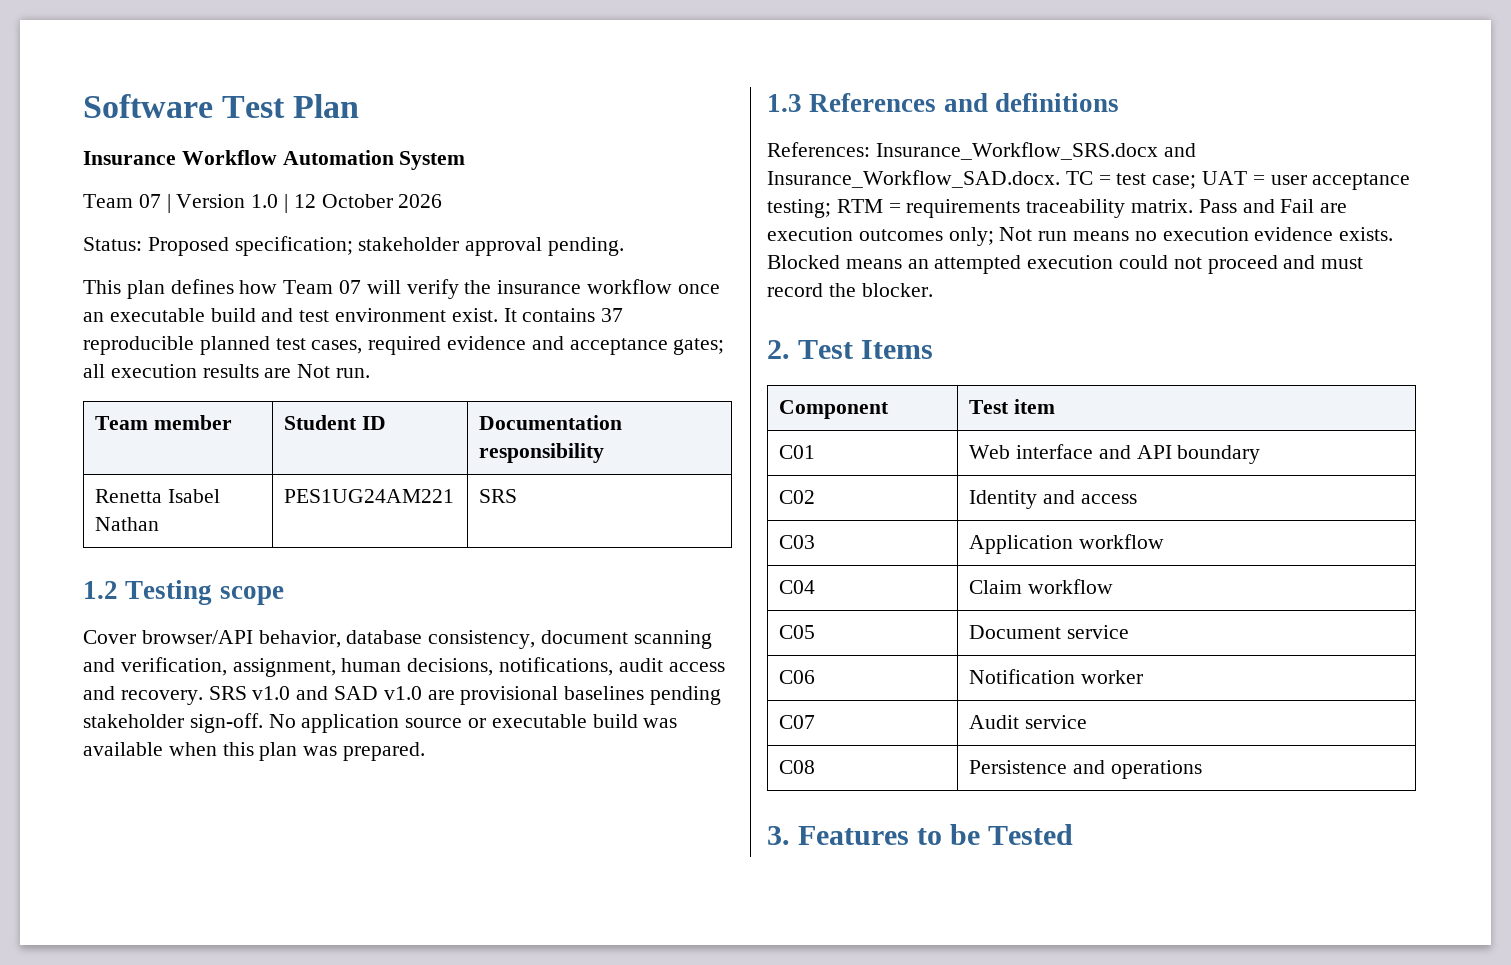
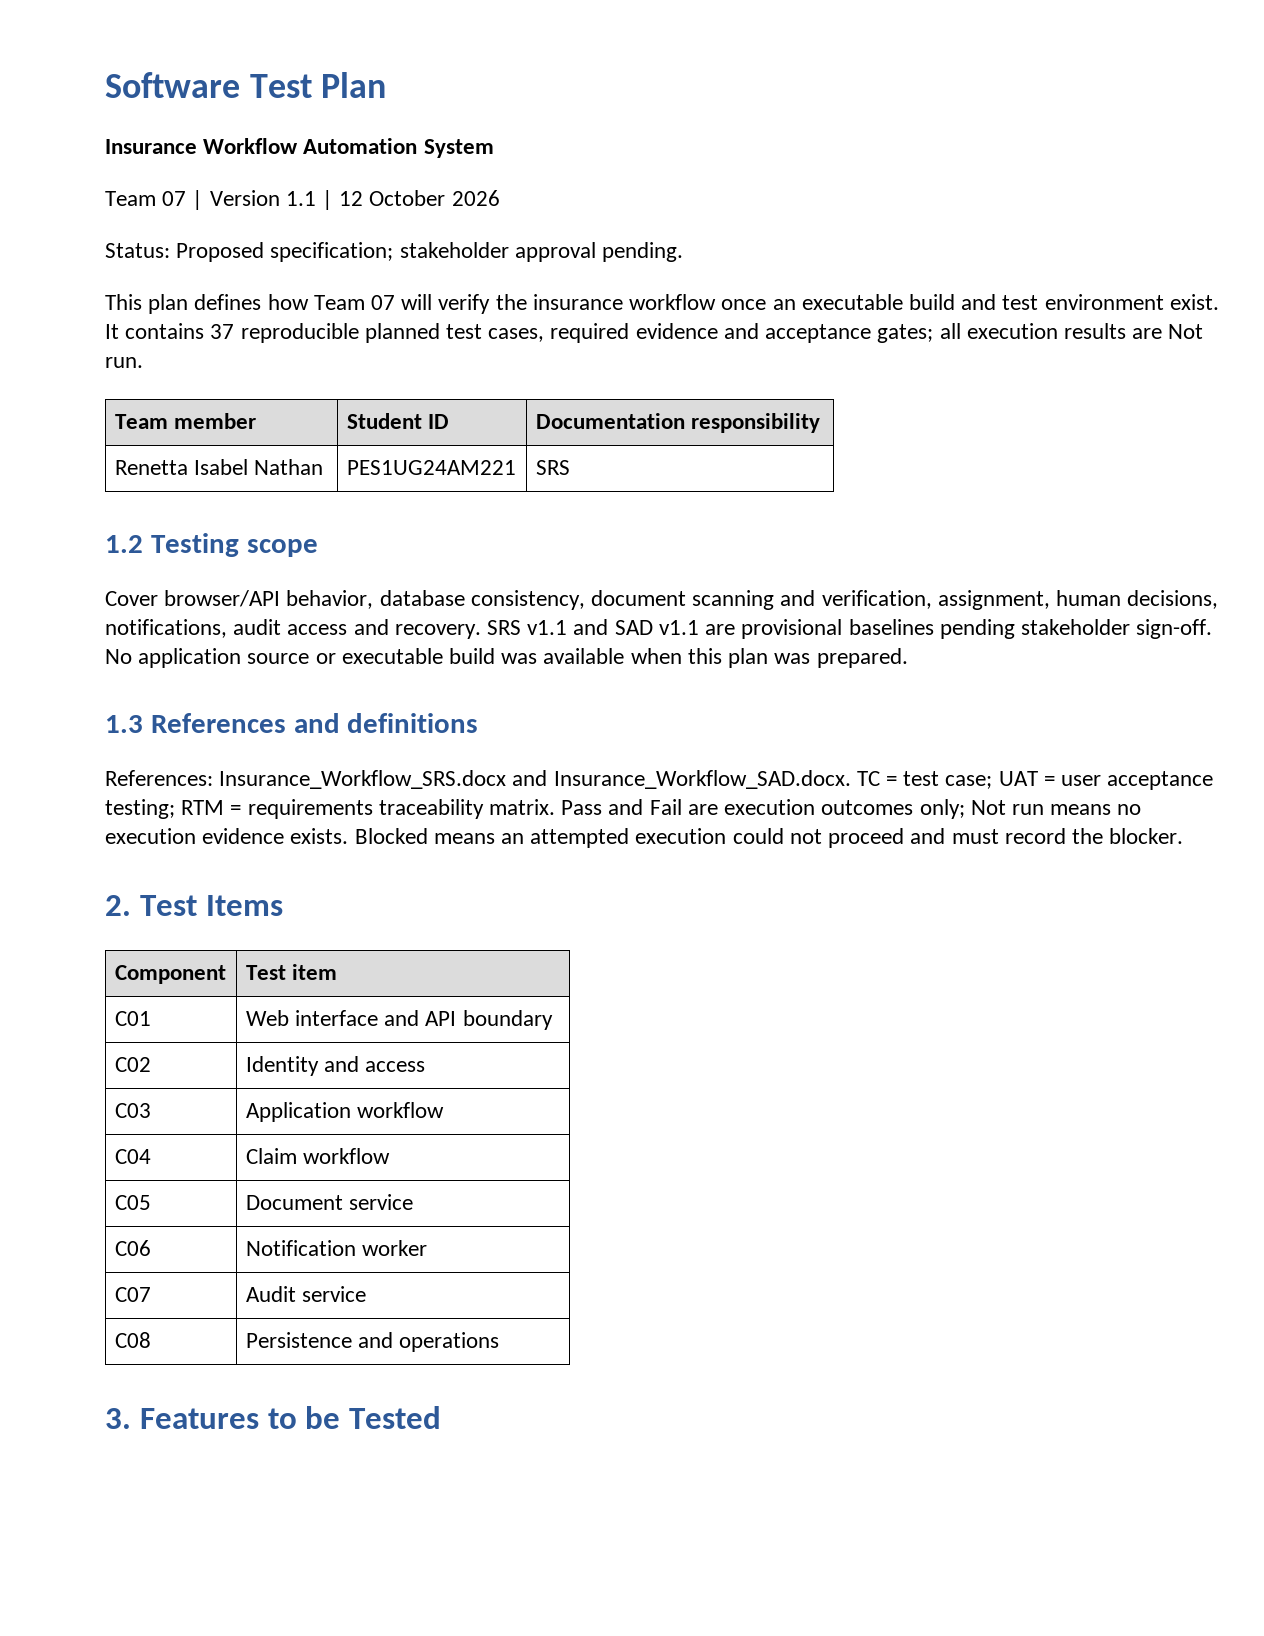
[251,194,279,208] 1.0 -> [285,191,316,206] 1.1
[252,686,291,700] v1.0 -> [527,620,568,635] v1.1
[383,686,422,700] v1.0 -> [658,620,699,635] v1.1

